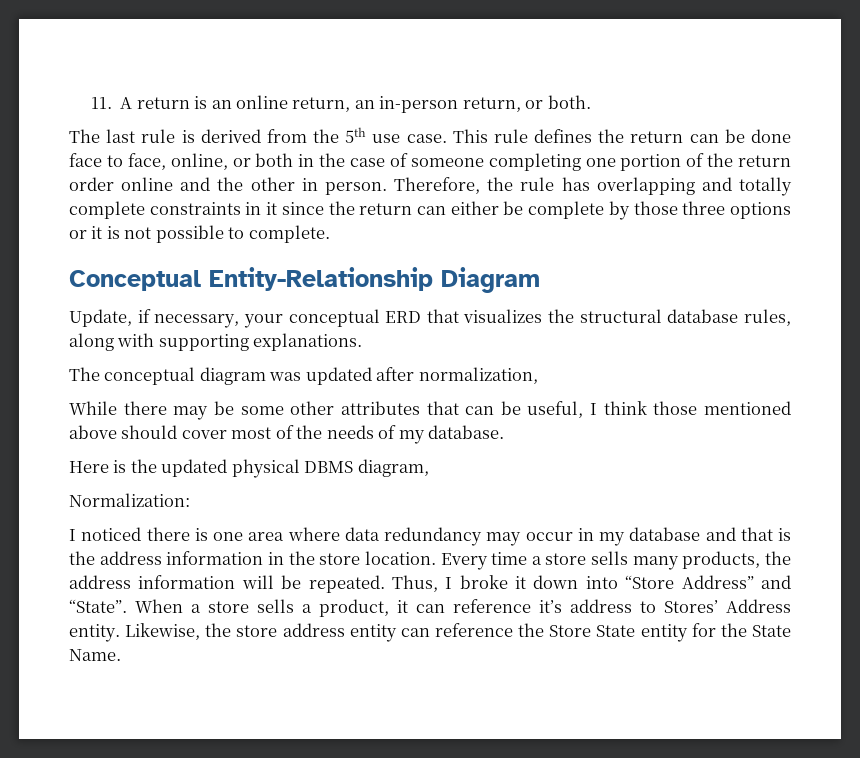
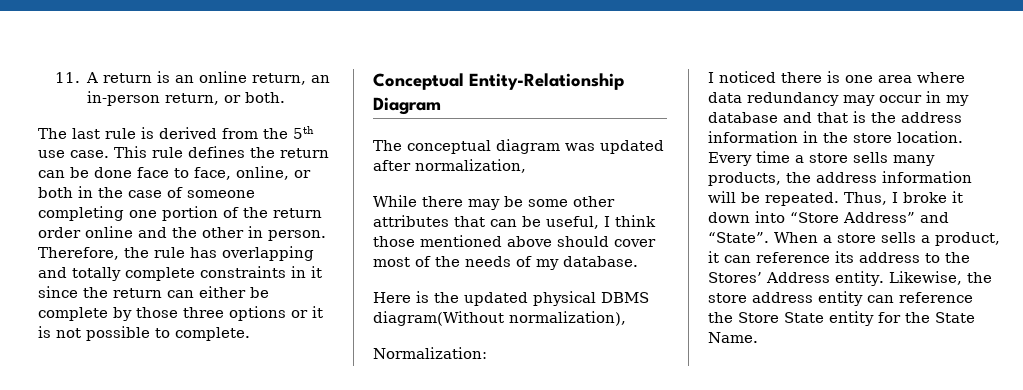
[69,309,791,328] [69,333,363,351] // Update, if necessary, your conceptual ERD that visualizes the structural database rules, along with supporting explanations. -> (441, 106) none
[357,459,429,477] diagram, -> [373,311,626,326] diagram(Without normalization),
[539,600,562,613] it’s -> [835,251,854,263] its
(656, 607) none -> [945,252,970,263] the

